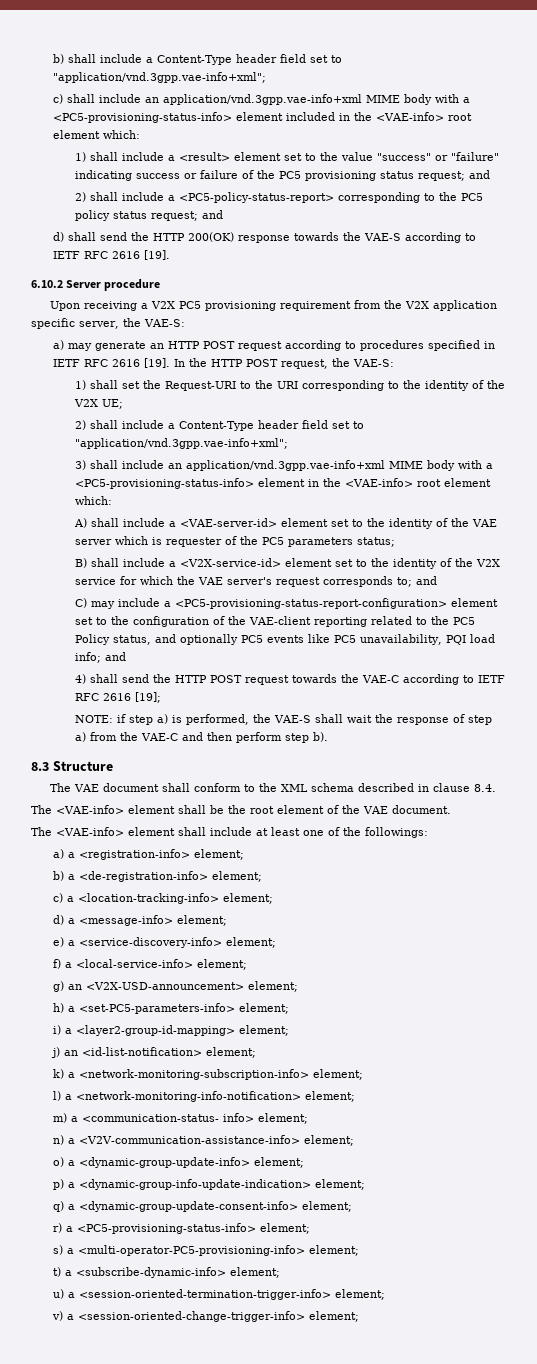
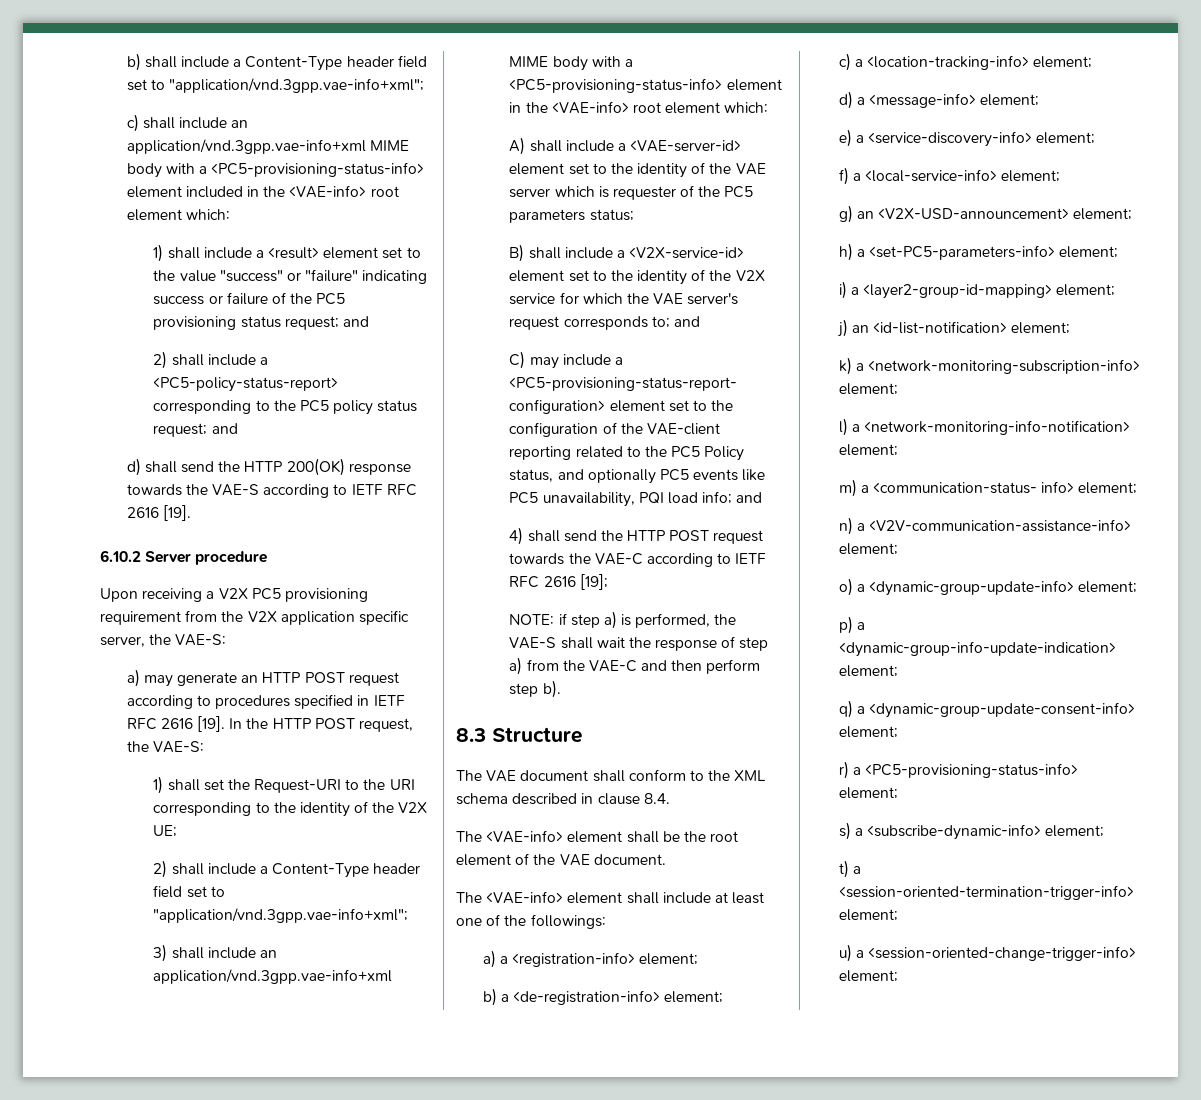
[77,1245,305,1256] <multi-operator-PC5-provisioning-info> -> [867,824,1042,840] <subscribe-dynamic-info>
[75,1267,226,1278] <subscribe-dynamic-info> -> [838,885,1134,900] <session-oriented-termination-trigger-info>
[78,1289,385,1300] [51,1311,74,1321] <session-oriented-termination-trigger-info> element; // v) a -> (864, 954) none

